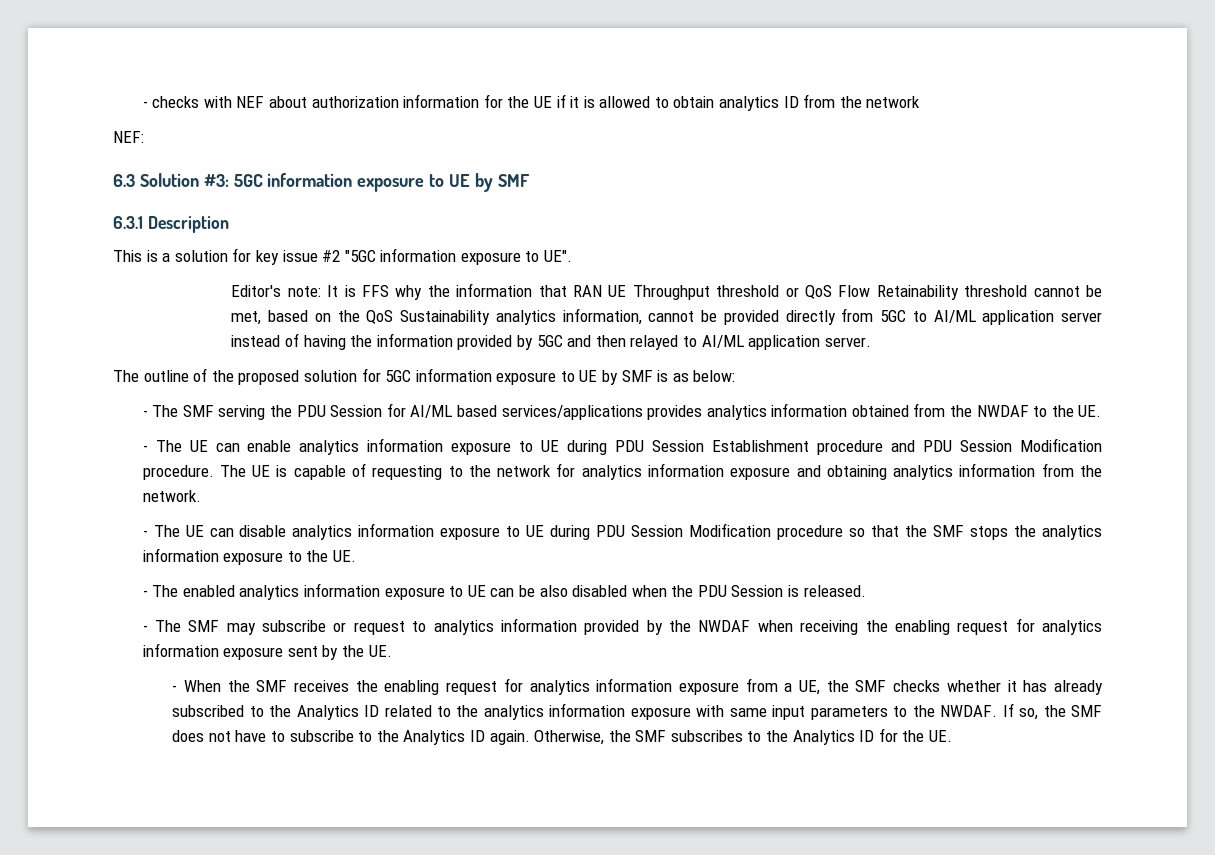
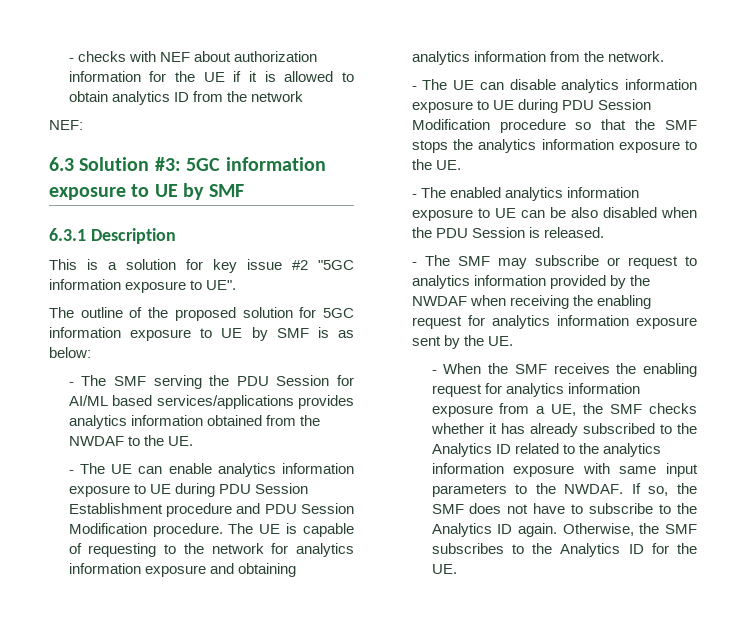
[231,283,1102,300] [231,308,1102,325] [231,333,871,350] // Editor's note: It is FFS why the information that RAN UE Throughput threshold or QoS Flow Retainability threshold cannot be met, based on the QoS Sustainability analytics information, cannot be provided directly from 5GC to AI/ML application server instead of having the information provided by 5GC and then relayed to AI/ML application server. -> (237, 285) none

